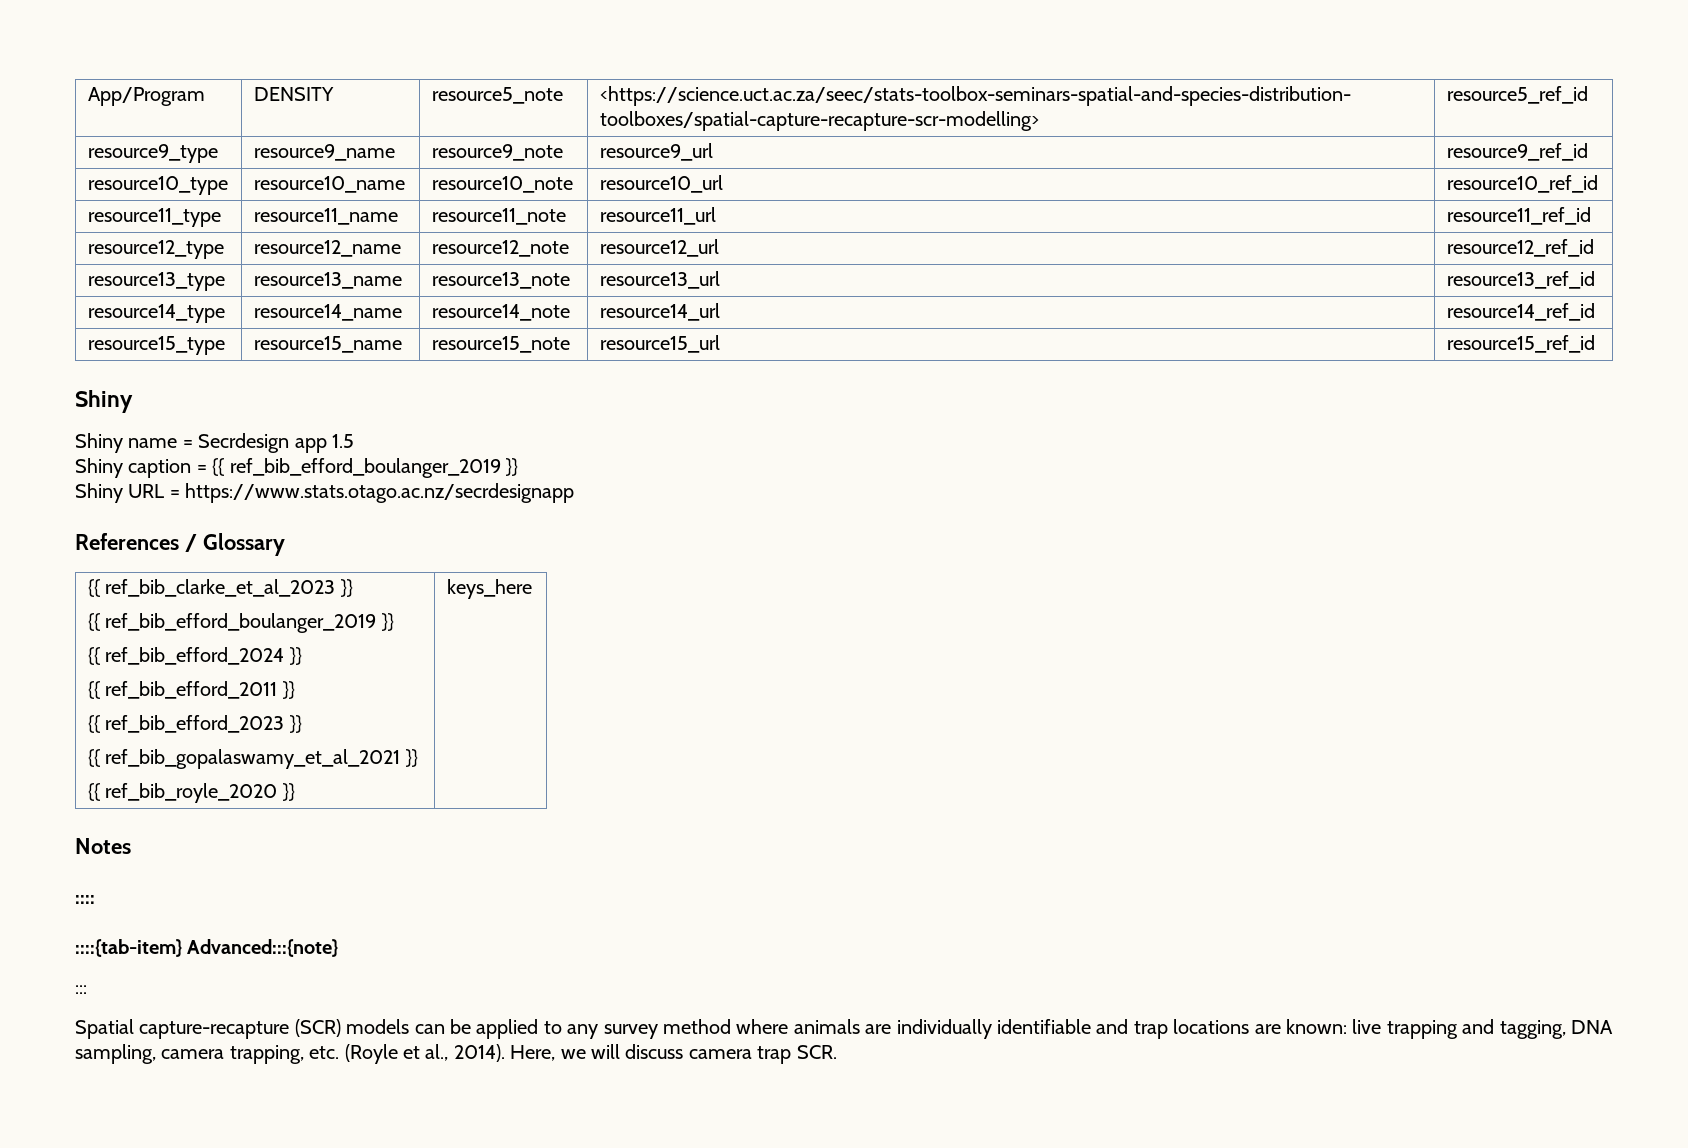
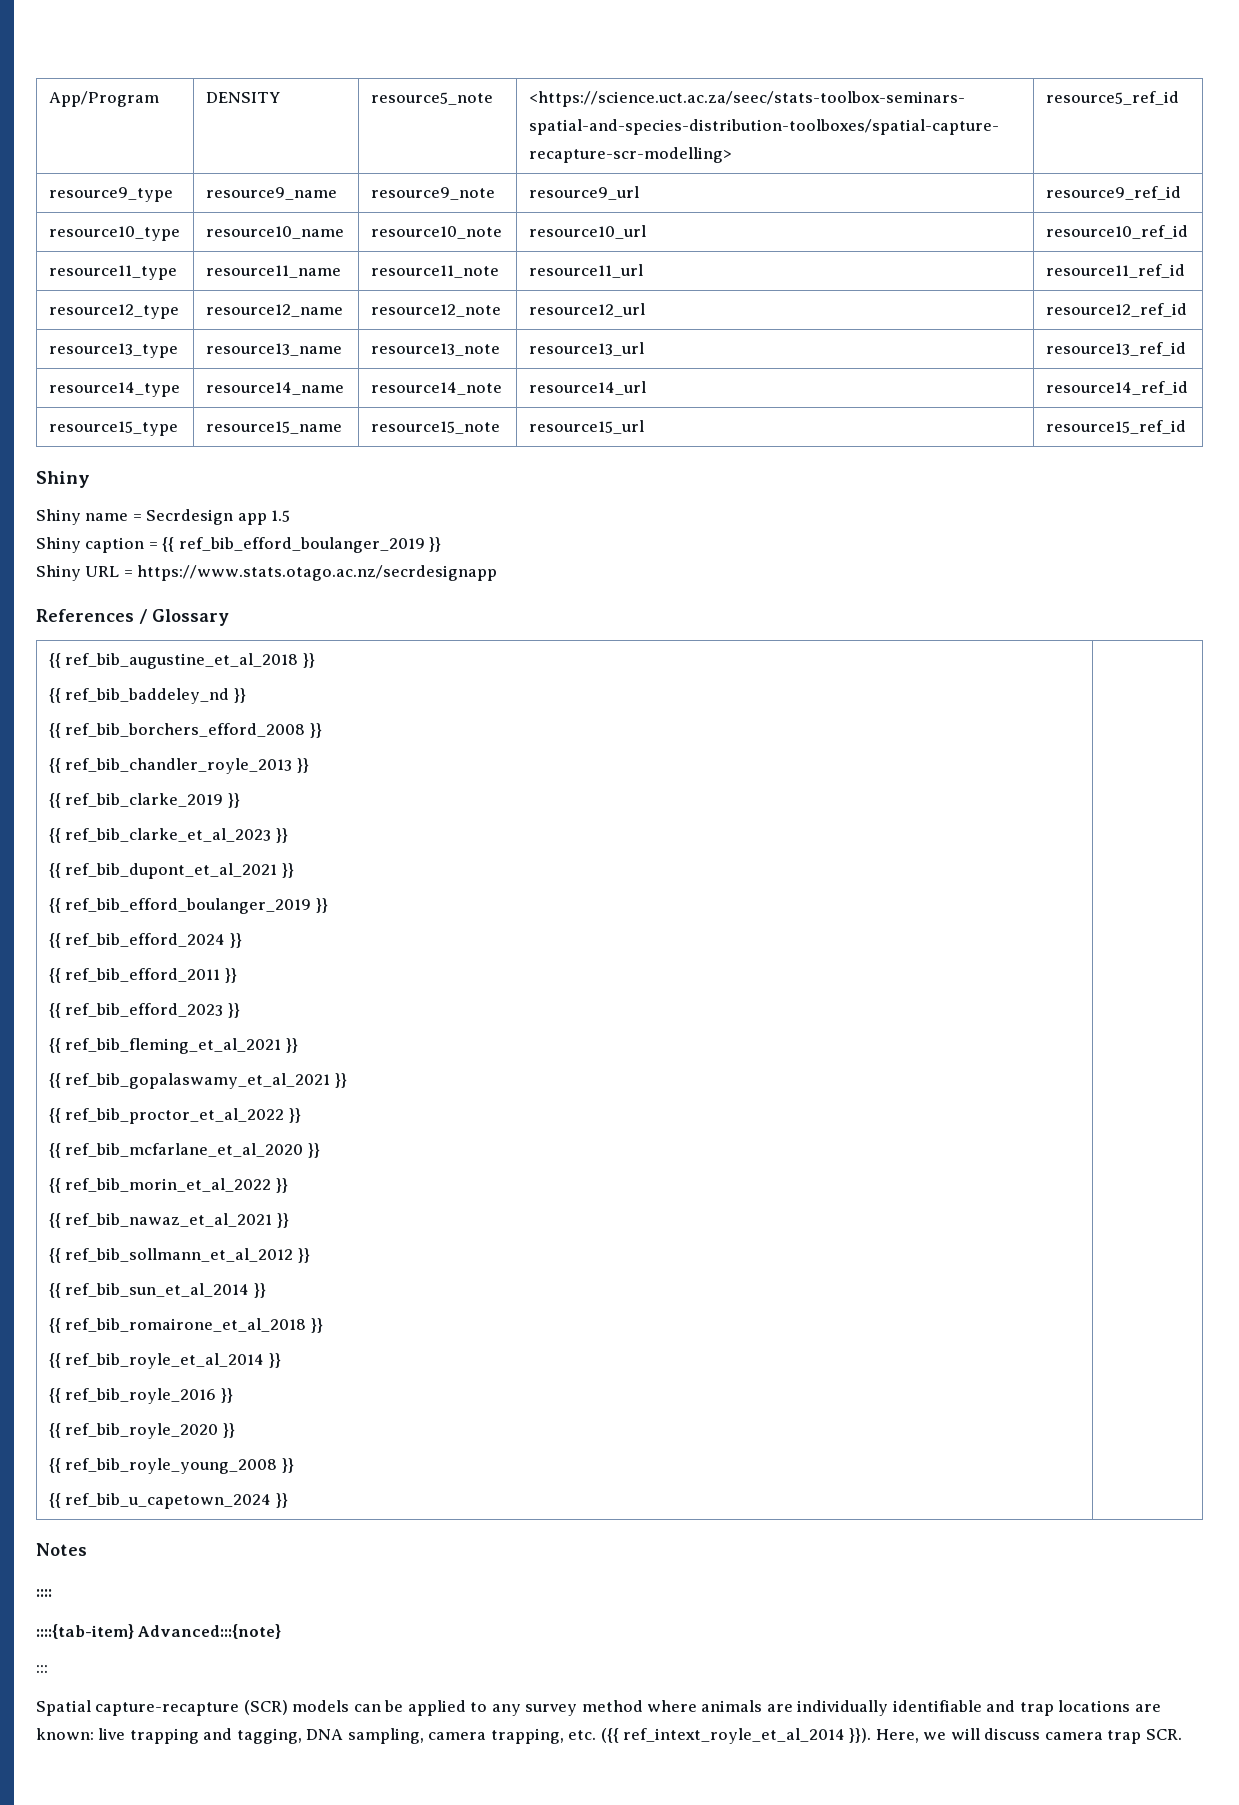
(100, 588) none -> [65,653,315,669] [48,688,246,704] [48,723,322,738] [48,758,309,774] [48,793,240,808] [48,828,61,843] ref_bib_augustine_et_al_2018 }} // {{ ref_bib_baddeley_nd }} // {{ ref_bib_borchers_efford_2008 }} // {{ ref_bib_chandler_royle_2013 }} // {{ ref_bib_clarke_2019 }} // {{
(353, 588) none -> [48,863,294,879] // {{ ref_bib_dupont_et_al_2021 }}
(302, 724) none -> [48,1038,298,1054] // {{ ref_bib_fleming_et_al_2021 }}
[105,783,295,803] [446,579,532,599] ref_bib_royle_2020 }} | keys_here -> [65,1108,301,1124] [48,1143,320,1158] [48,1178,288,1193] [48,1213,289,1228] [48,1248,310,1263] [48,1283,266,1298] [48,1318,323,1333] [48,1353,281,1369] [48,1388,233,1404] [48,1423,235,1439] [48,1458,294,1474] [48,1493,288,1509] ref_bib_proctor_et_al_2022 }} // {{ ref_bib_mcfarlane_et_al_2020 }} // {{ ref_bib_morin_et_al_2022 }} // {{ ref_bib_nawaz_et_al_2021 }} // {{ ref_bib_sollmann_et_al_2012 }} // {{ ref_bib_sun_et_al_2014 }} // {{ ref_bib_romairone_et_al_2018 }} // {{ ref_bib_royle_et_al_2014 }} // {{ ref_bib_royle_2016 }} // {{ ref_bib_royle_2020 }} // {{ ref_bib_royle_young_2008 }} // {{ ref_bib_u_capetown_2024 }} |
[344,1044,505,1064] (Royle et al., 2014). -> [600,1728,872,1744] ({{ ref_intext_royle_et_al_2014 }}).

